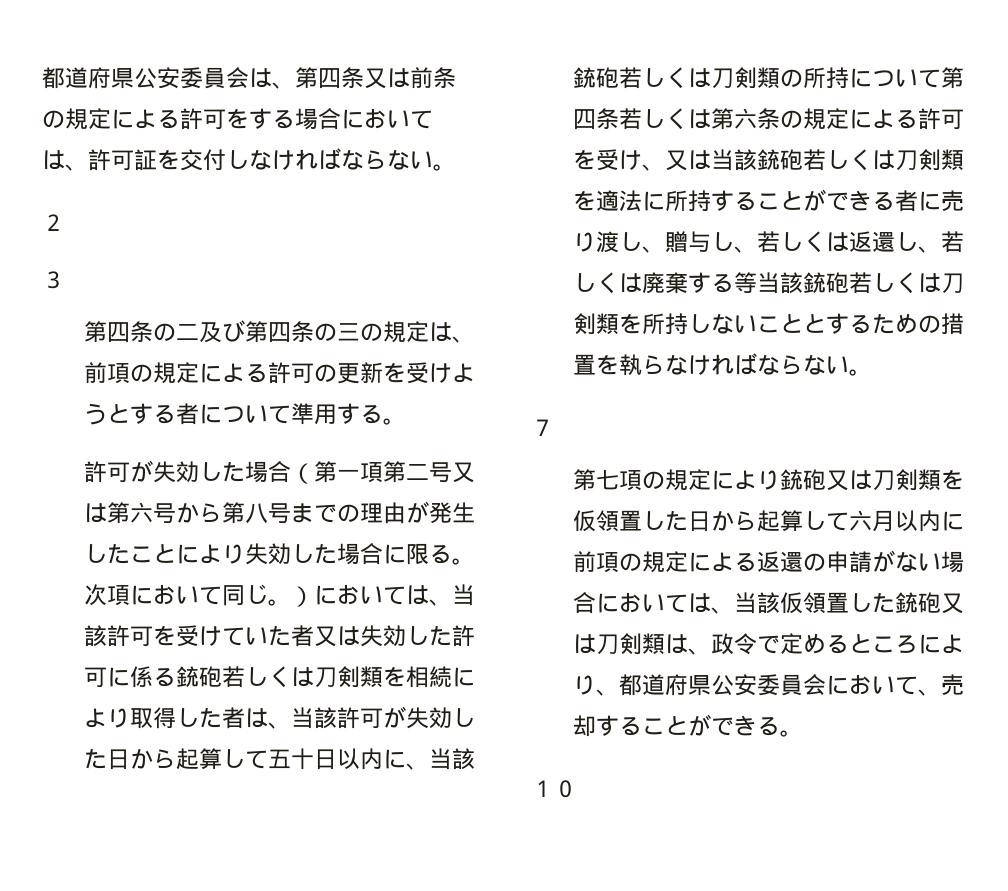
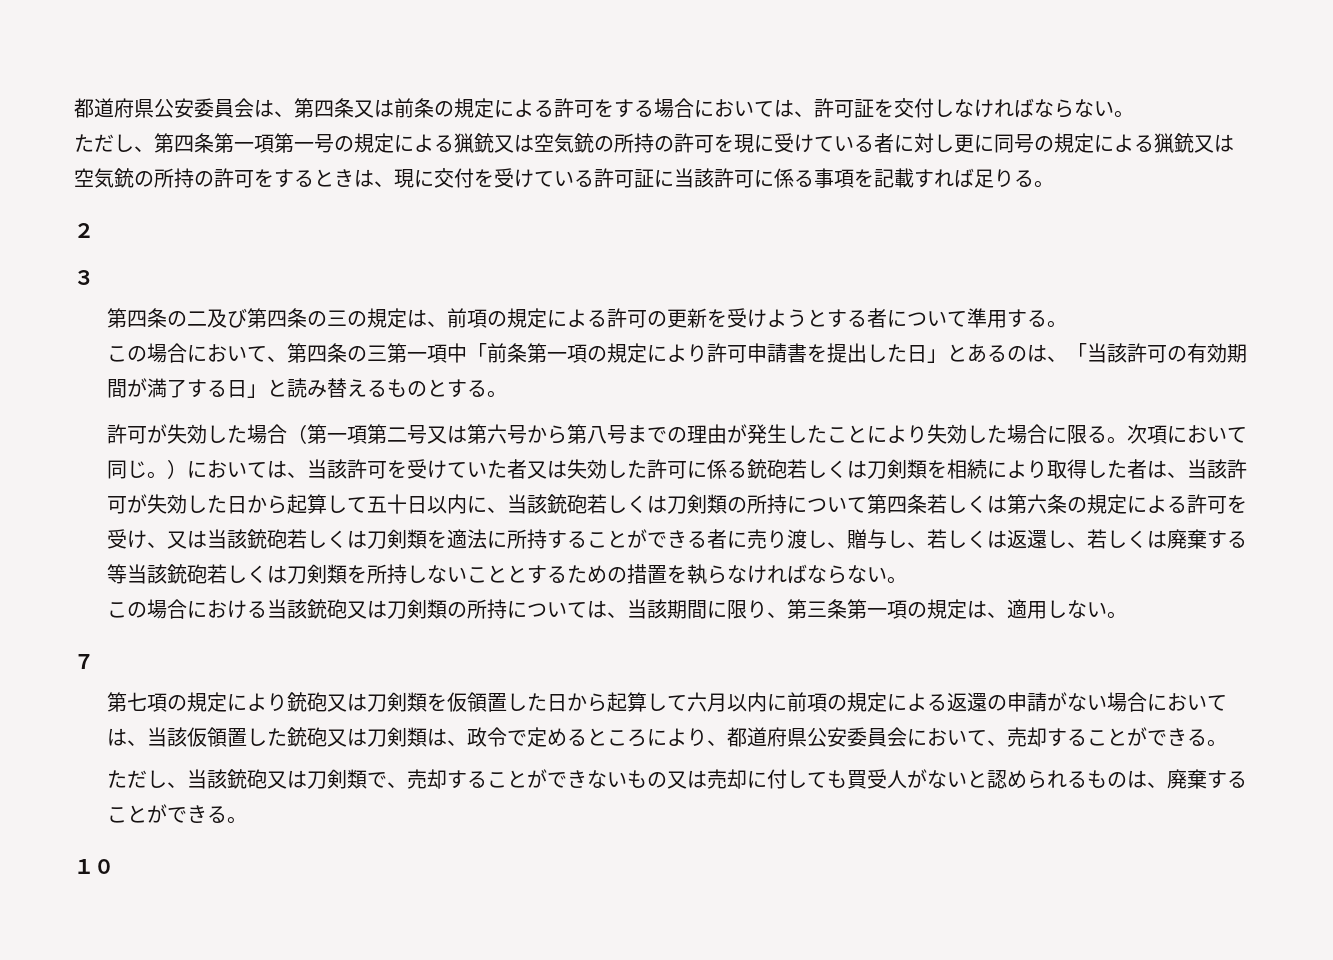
(456, 167) none -> [74,133,1234,154] [74,168,1054,188] // ただし、第四条第一項第一号の規定による猟銃又は空気銃の所持の許可を現に受けている者に対し更に同号の規定による猟銃又は空気銃の所持の許可をするときは、現に交付を受けている許可証に当該許可に係る事項を記載すれば足りる。
(407, 421) none -> [106,343,1247,363] [106,378,507,398] // この場合において、第四条の三第一項中「前条第一項の規定により許可申請書を提出した日」とあるのは、「当該許可の有効期間が満了する日」と読み替えるものとする。
(873, 372) none -> [106,599,1127,619] // この場合における当該銃砲又は刀剣類の所持については、当該期間に限り、第三条第一項の規定は、適用しない。
(804, 733) none -> [106,769,1247,789] [106,804,247,824] // ただし、当該銃砲又は刀剣類で、売却することができないもの又は売却に付しても買受人がないと認められるものは、廃棄することができる。

